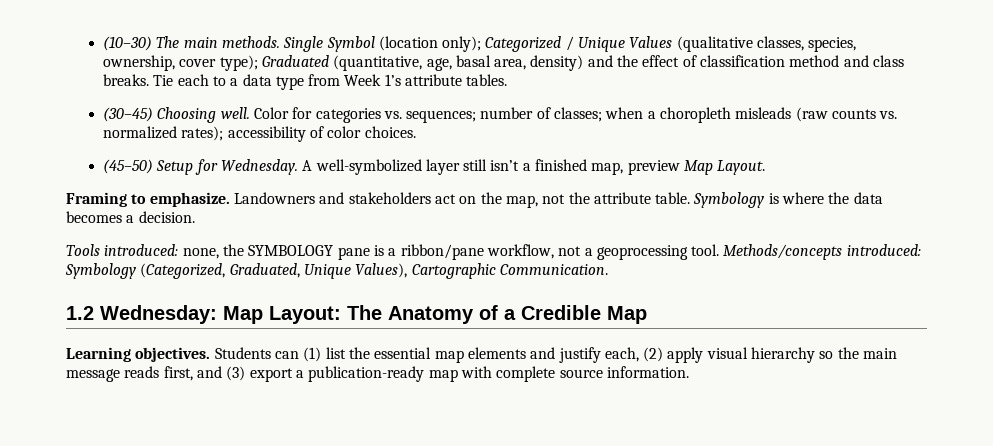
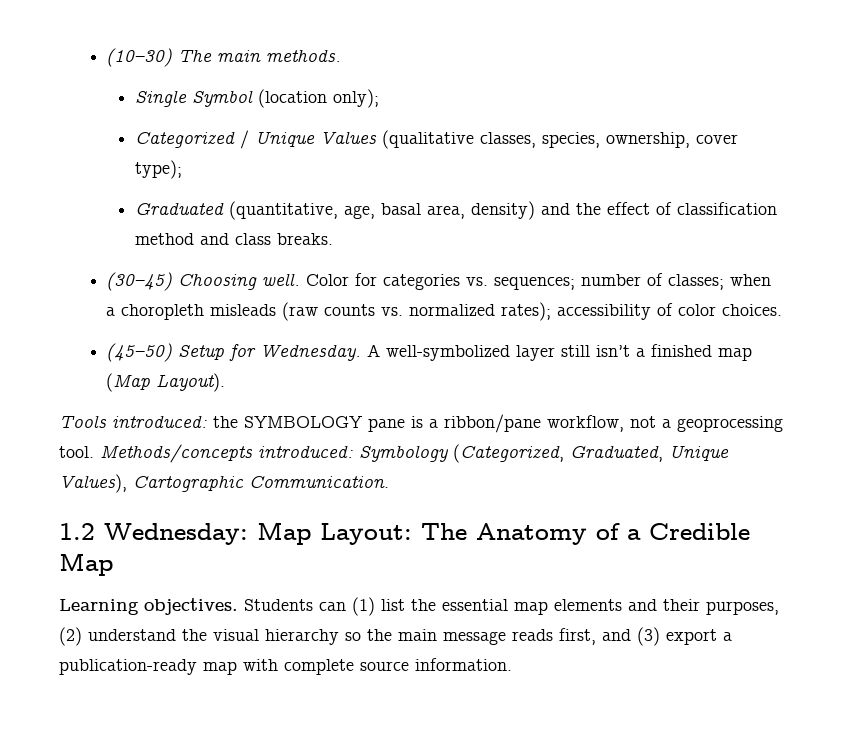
(280, 42) none -> (342, 55) //
(482, 44) none -> (379, 98) //
(258, 63) none -> (182, 169) //
[153,74,508,90] Tie each to a data type from Week 1’s attribute tables. -> (333, 239) none
[591,160,766,175] [66,192,883,208] [66,211,195,223] map, preview Map Layout. // Framing to emphasize. Landowners and stakeholders act on the map, not the attribute table. Symbology is where the data becomes a decision. -> [718,347,753,361] [106,373,226,392] map (Map Layout).
[182,248,219,259] none, -> (207, 422) none
[558,347,704,363] justify each, (2) apply -> [663,599,779,615] [59,627,207,646] their purposes, (2) understand the

